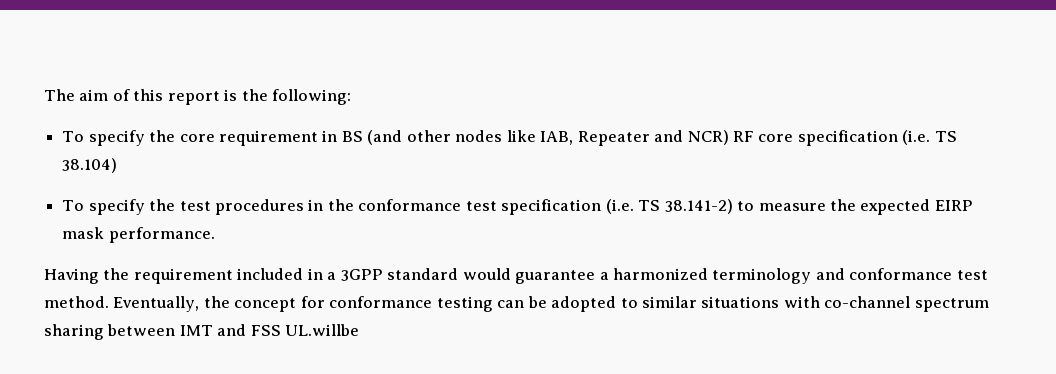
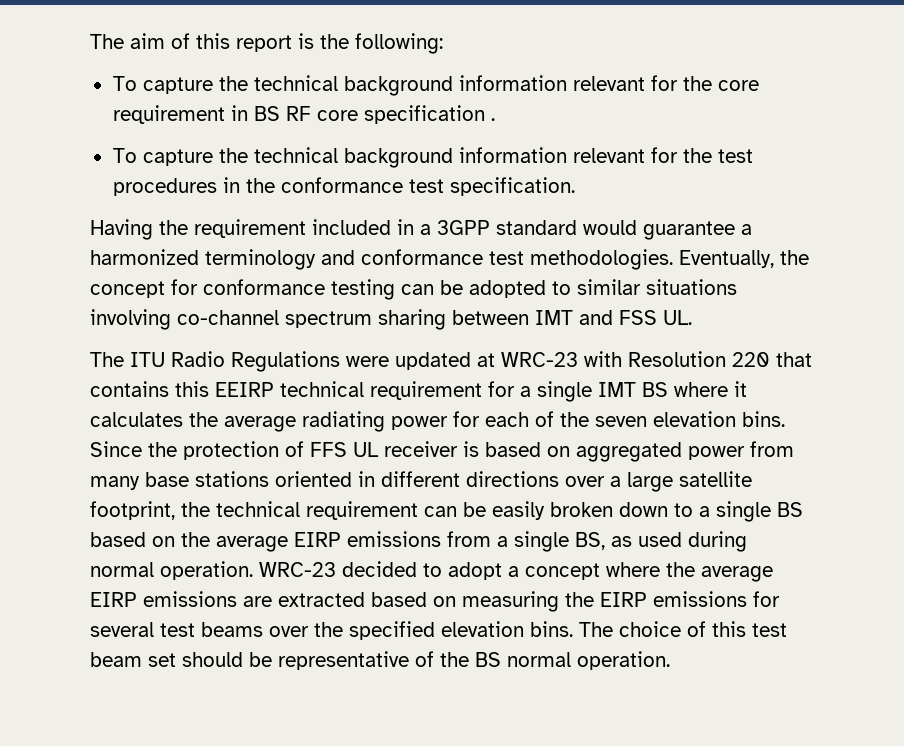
[88,130,145,146] specify -> [142,75,678,96] capture the technical background information relevant for
[367,130,957,146] [62,158,118,173] [62,199,145,215] (and other nodes like IAB, Repeater and NCR) RF core specification (i.e. TS 38.104) // To specify -> [285,105,495,124] [112,147,678,168] RF core specification . // To capture the technical background information relevant for
[501,199,973,215] [62,227,215,243] specification (i.e. TS 38.141-2) to measure the expected EIRP mask performance. -> [449,177,575,196] specification.
[44,296,109,308] method. -> [530,249,673,270] methodologies.
[783,296,820,308] with -> [90,309,171,330] involving
[285,324,360,336] UL.willbe -> [663,310,692,325] [90,351,812,372] [90,381,747,402] [90,411,785,432] [90,441,794,462] [90,471,752,492] [90,501,803,522] [90,531,747,552] [90,561,773,582] [90,591,780,612] [90,621,787,640] [90,651,670,670] UL. // The ITU Radio Regulations were updated at WRC-23 with Resolution 220 that contains this EEIRP technical requirement for a single IMT BS where it calculates the average radiating power for each of the seven elevation bins. Since the protection of FFS UL receiver is based on aggregated power from many base stations oriented in different directions over a large satellite footprint, the technical requirement can be easily broken down to a single BS based on the average EIRP emissions from a single BS, as used during normal operation. WRC-23 decided to adopt a concept where the average EIRP emissions are extracted based on measuring the EIRP emissions for several test beams over the specified elevation bins. The choice of this test beam set should be representative of the BS normal operation.

